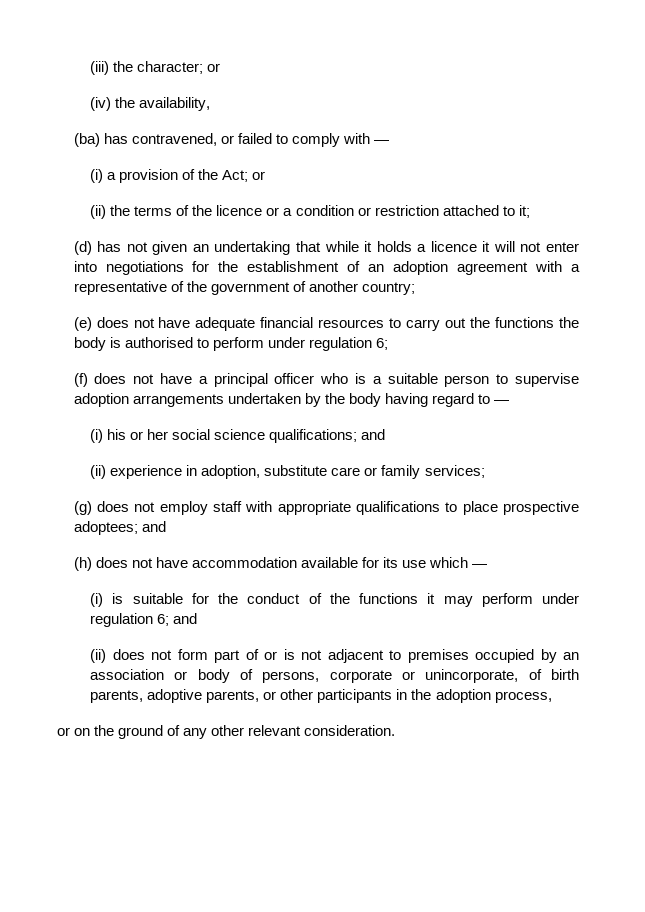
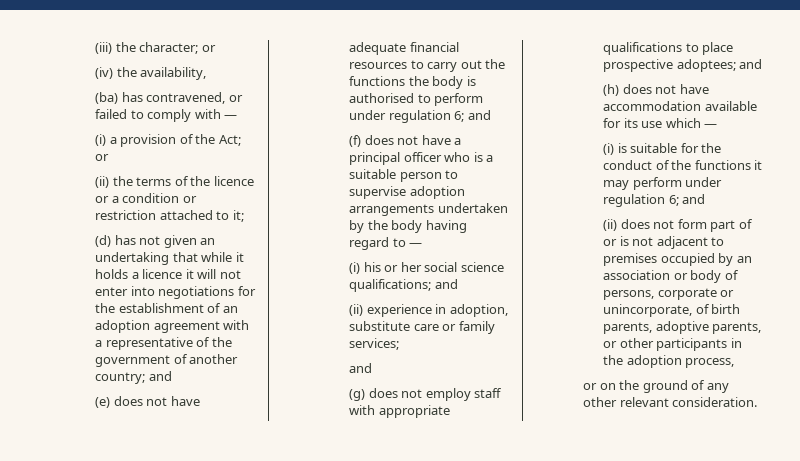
(415, 288) none -> [148,371,172,381] and
(388, 344) none -> [467,110,491,120] and
(485, 471) none -> [349,363,372,373] // and

